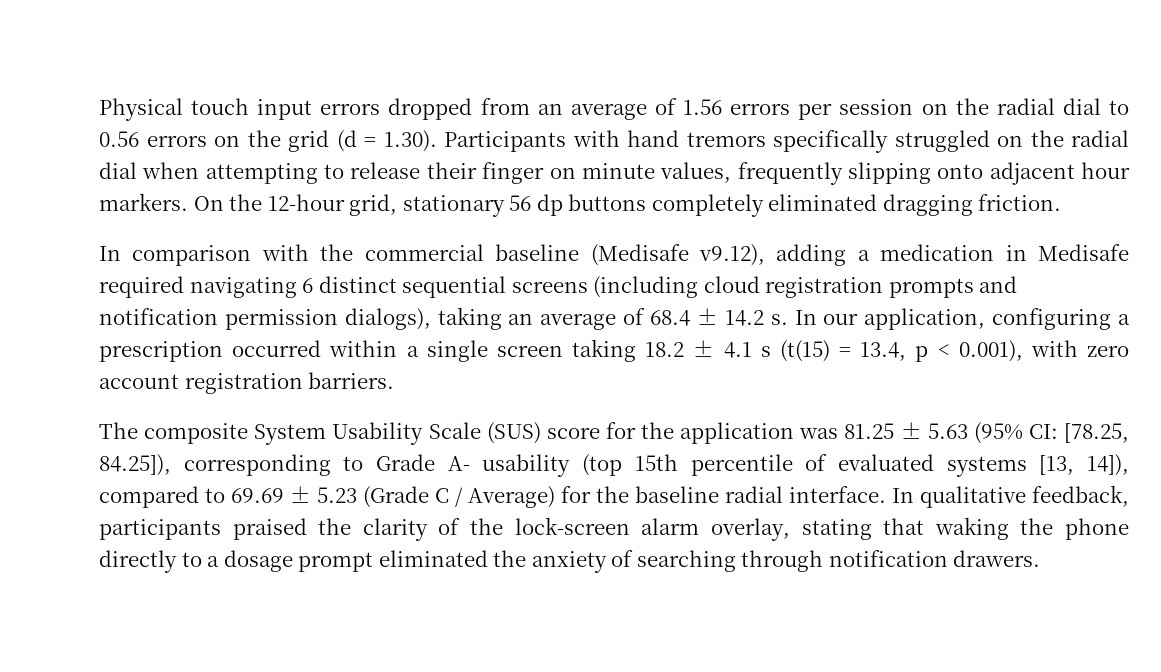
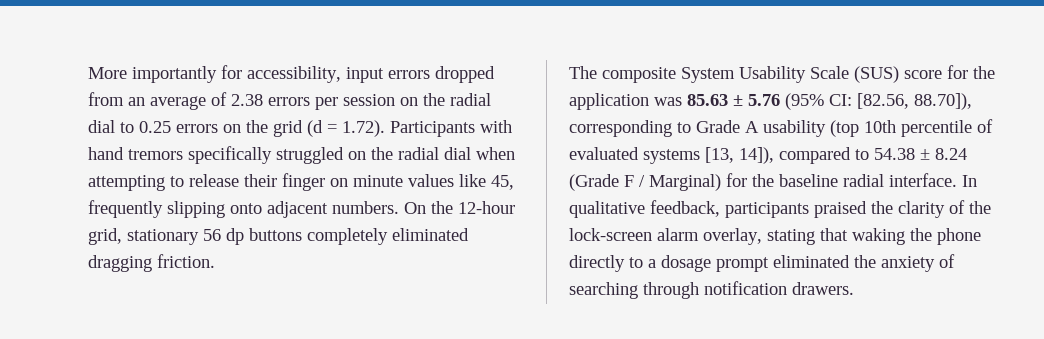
[99,98,250,121] Physical touch -> [88,65,341,83] More importantly for accessibility,
[683,99,723,115] 1.56 -> [231,94,263,106] 2.38
[99,131,139,147] 0.56 -> [139,121,171,133] 0.25
[383,130,437,152] 1.30). -> [342,120,385,137] 1.72).
[660,162,732,183] values, -> [408,174,514,190] values like 45,
[1081,162,1130,179] [99,193,188,211] hour markers. -> [332,201,399,214] numbers.
[99,244,1129,266] [99,276,1018,298] [99,307,1130,330] [99,339,1129,362] [99,372,395,394] // In comparison with the commercial baseline (Medisafe v9.12), adding a medication in Medisafe required navigating 6 distinct sequential screens (including cloud registration prompts and notification permission dialogs), taking an average of 68.4 ± 14.2 s. In our application, configuring a prescription occurred within a single screen taking 18.2 ± 4.1 s (t(15) = 13.4, p < 0.001), with zero account registration barriers. -> (215, 261) none
[844,422,1129,444] [99,454,171,476] 81.25 ± 5.63 (95% CI: [78.25, 84.25]), -> [687,93,972,110] 85.63 ± 5.76 (95% CI: [82.56, 88.70]),
[447,456,470,471] A- -> [745,121,759,133] A
[634,454,678,471] 15th -> [864,120,896,133] 10th
[231,486,555,508] 69.69 ± 5.23 (Grade C / Average) -> [874,148,967,160] [569,174,721,191] 54.38 ± 8.24 (Grade F / Marginal)

